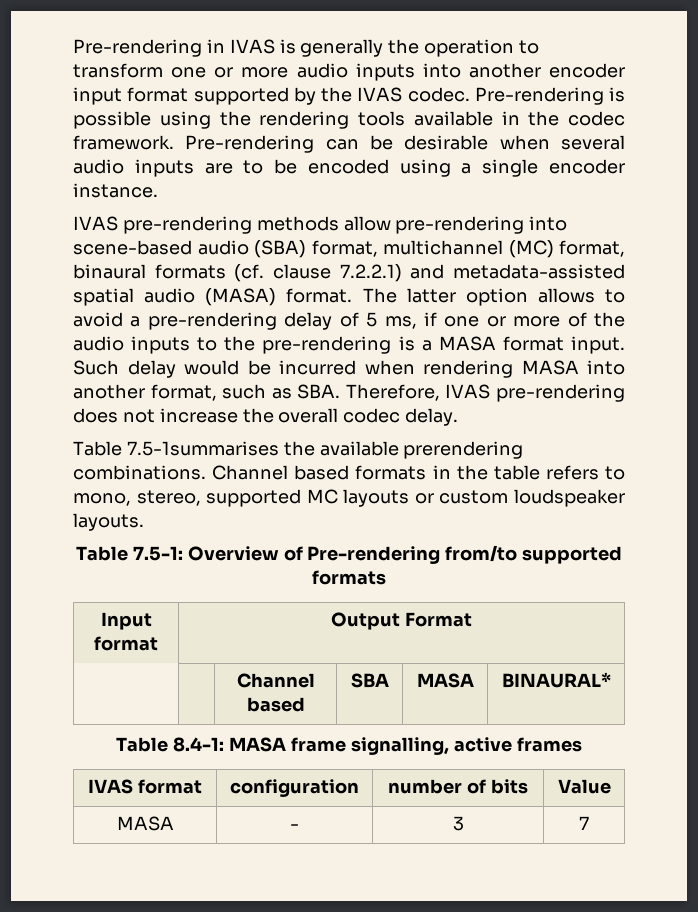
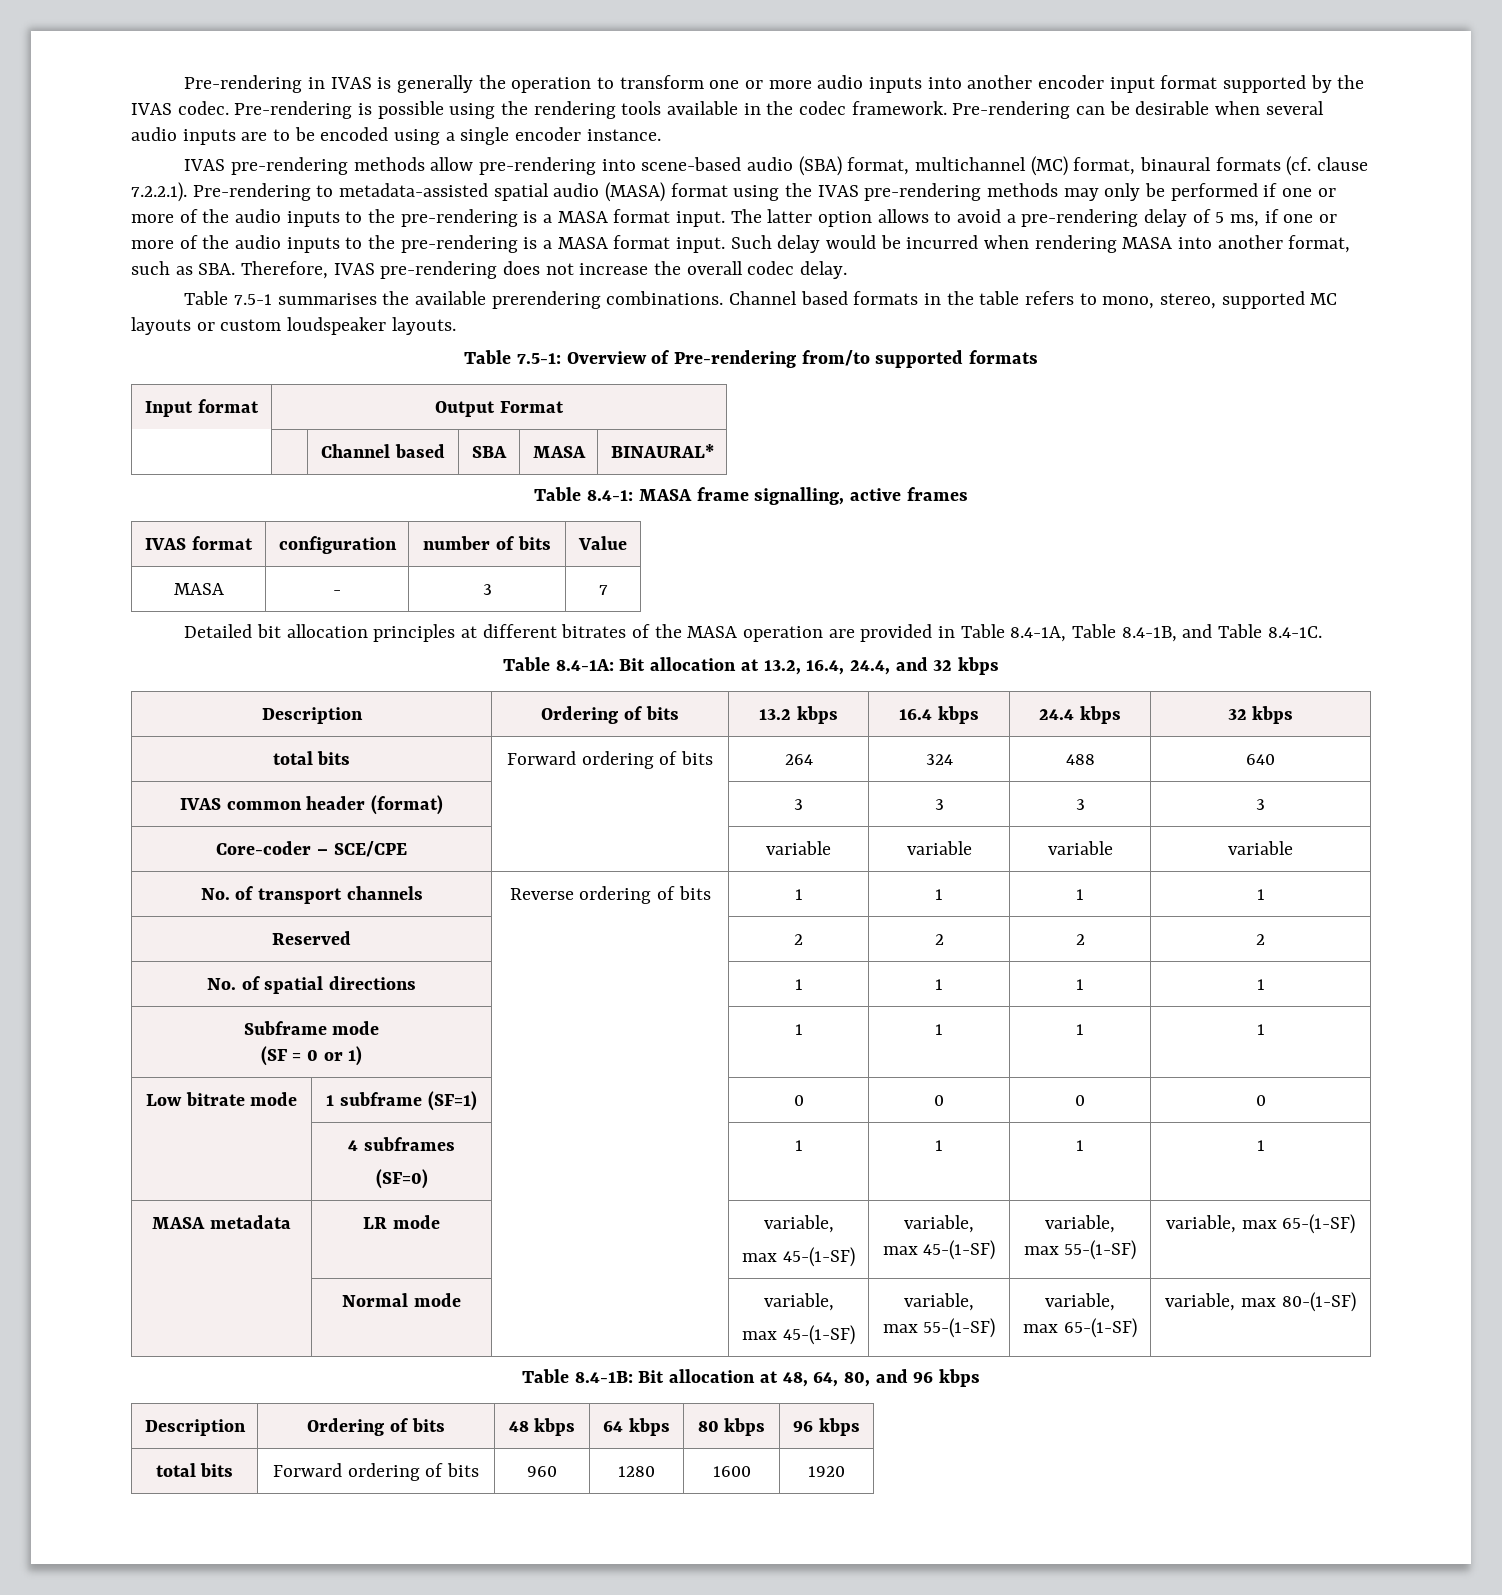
[339,264,445,282] 7.2.2.1) and -> [131,182,334,202] 7.2.2.1). Pre-rendering to
[286,288,353,303] format. -> [670,183,1336,201] [131,209,726,227] format using the IVAS pre-rendering methods may only be performed if one or more of the audio inputs to the pre-rendering is a MASA format input.
[126,441,279,456] 7.5-1summarises -> [234,293,377,305] 7.5-1 summarises
(589, 823) none -> [184,624,1322,642] [503,657,999,675] [261,707,363,724] [541,706,679,724] [759,706,838,724] [899,706,979,724] [1039,706,1121,724] [1227,706,1294,724] [272,751,351,765] [506,751,714,769] [784,754,813,765] [925,754,953,765] [1065,754,1095,765] [1246,754,1275,765] [179,795,444,815] [794,799,803,810] [934,799,944,810] [1075,799,1085,810] [1256,799,1265,810] [216,841,407,857] [766,841,831,855] [906,841,972,855] [1047,841,1113,855] [1228,841,1293,855] [200,886,423,904] [509,886,711,904] [794,889,803,900] [935,889,943,900] [1076,889,1084,900] [1256,889,1265,900] [272,931,351,945] [794,934,803,945] [934,934,944,945] [1075,934,1085,945] [1256,934,1265,945] [206,976,417,994] [794,979,803,990] [935,979,943,990] [1076,979,1084,990] [1256,979,1265,990] [243,1021,380,1035] [260,1046,363,1066] [794,1024,803,1035] [935,1024,943,1035] [1076,1024,1084,1035] [1256,1024,1265,1035] [145,1092,298,1106] [326,1091,477,1111] [793,1095,804,1106] [934,1095,944,1106] [1075,1095,1085,1106] [1255,1095,1266,1106] [348,1137,455,1151] [375,1169,428,1189] [794,1140,803,1151] [935,1140,943,1151] [1076,1140,1084,1151] [1256,1140,1265,1151] [152,1215,291,1229] [363,1215,440,1229] [763,1215,834,1233] [742,1247,855,1267] [904,1215,974,1233] [882,1240,996,1260] [1045,1215,1115,1233] [1023,1240,1137,1260] [1165,1214,1356,1234] [342,1293,461,1307] [763,1293,834,1311] [742,1325,855,1345] [904,1293,974,1311] [882,1318,996,1338] [1045,1293,1115,1311] [1023,1318,1137,1338] [1165,1292,1356,1312] [522,1369,980,1387] [144,1419,246,1436] [307,1418,445,1436] [508,1418,576,1436] [603,1418,670,1436] [697,1418,766,1436] [793,1418,860,1436] [155,1463,234,1477] [272,1463,480,1481] [527,1466,557,1477] [618,1466,655,1477] [712,1466,751,1477] [808,1466,845,1477] // Detailed bit allocation principles at different bitrates of the MASA operation are provided in Table 8.4-1A, Table 8.4-1B, and Table 8.4-1C. // Table 8.4-1A: Bit allocation at 13.2, 16.4, 24.4, and 32 kbps // Description | Ordering of bits | 13.2 kbps | 16.4 kbps | 24.4 kbps | 32 kbps // total bits | Forward ordering of bits | 264 | 324 | 488 | 640 // IVAS common header (format) | | 3 | 3 | 3 | 3 // Core-coder – SCE/CPE | | variable | variable | variable | variable // No. of transport channels | Reverse ordering of bits | 1 | 1 | 1 | 1 // Reserved | | 2 | 2 | 2 | 2 // No. of spatial directions | | 1 | 1 | 1 | 1 // Subframe mode // (SF = 0 or 1) | | 1 | 1 | 1 | 1 // Low bitrate mode | 1 subframe (SF=1) | | 0 | 0 | 0 | 0 // | 4 subframes // (SF=0) | | 1 | 1 | 1 | 1 // MASA metadata | LR mode | | variable, // max 45-(1-SF) | variable, // max 45-(1-SF) | variable, // max 55-(1-SF) | variable, max 65-(1-SF) // | Normal mode | | variable, // max 45-(1-SF) | variable, // max 55-(1-SF) | variable, // max 65-(1-SF) | variable, max 80-(1-SF) // Table 8.4-1B: Bit allocation at 48, 64, 80, and 96 kbps // Description | Ordering of bits | 48 kbps | 64 kbps | 80 kbps | 96 kbps // total bits | Forward ordering of bits | 960 | 1280 | 1600 | 1920

